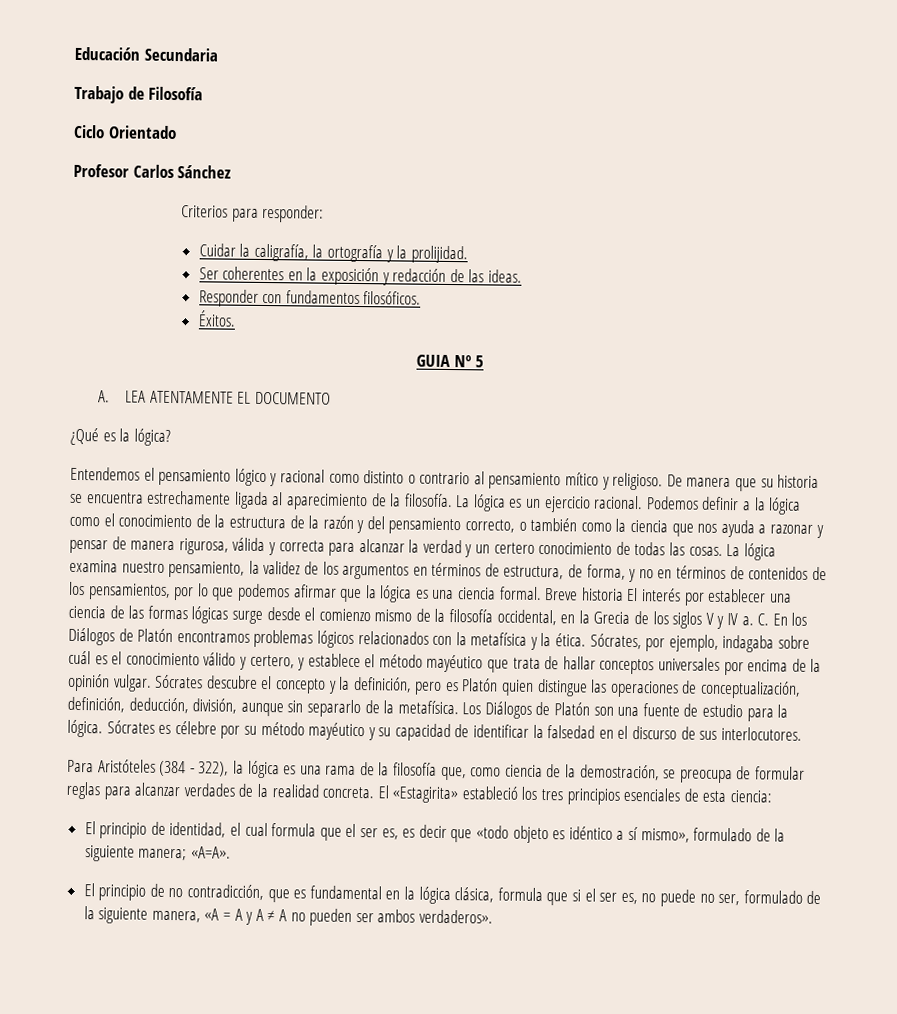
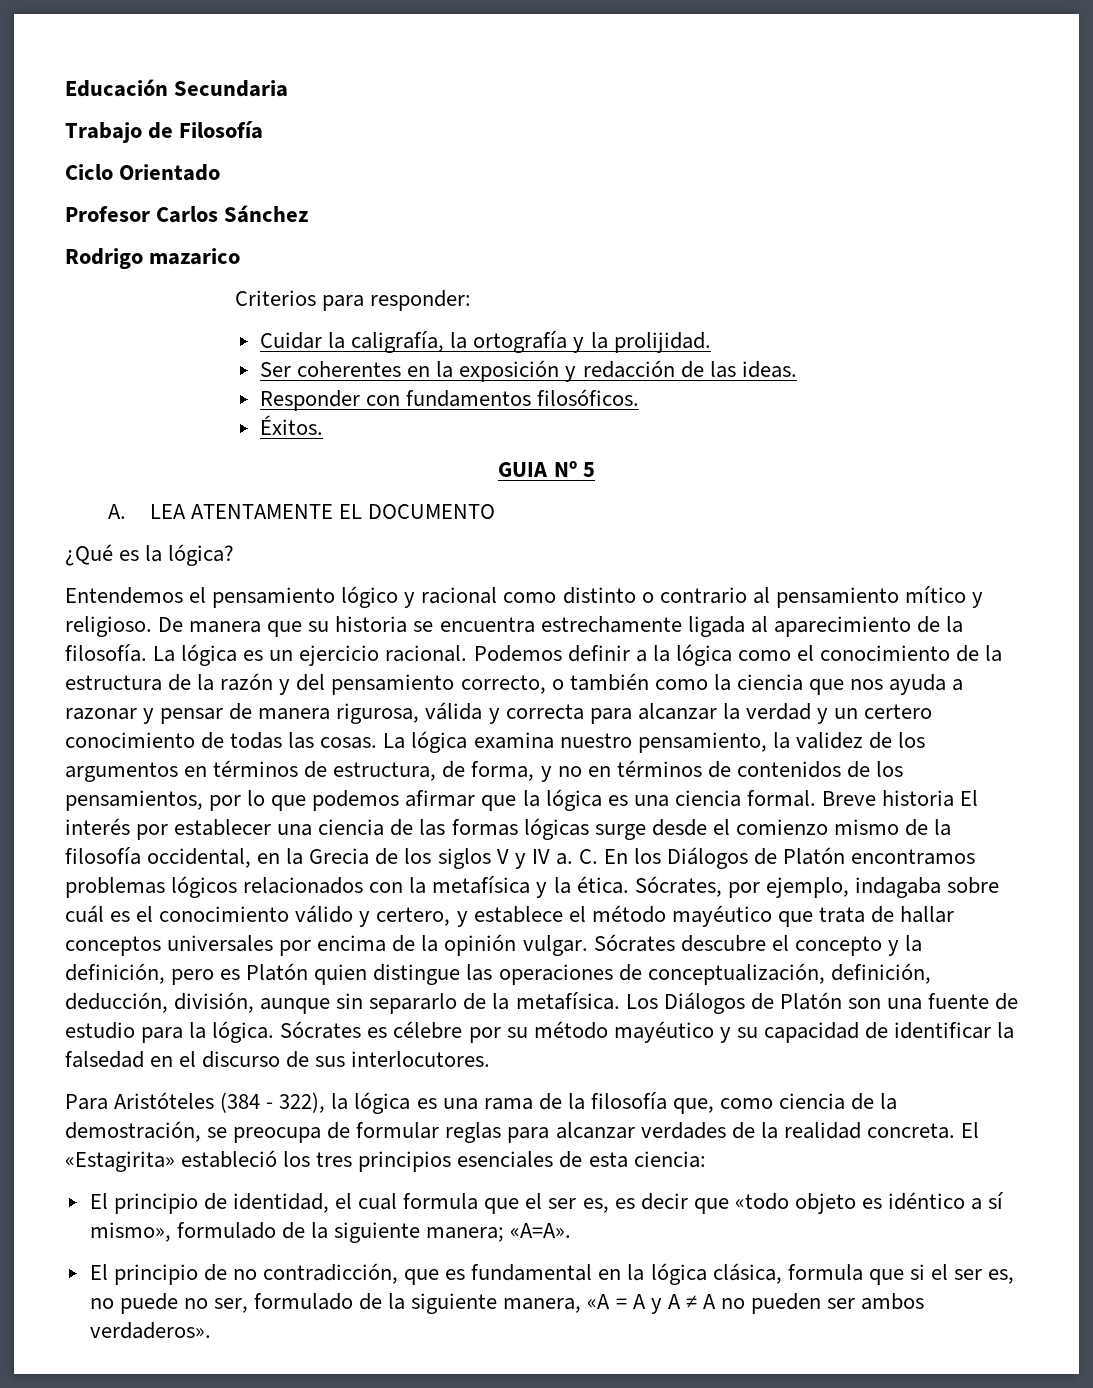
(232, 172) none -> [65,248,241,269] // Rodrigo mazarico

